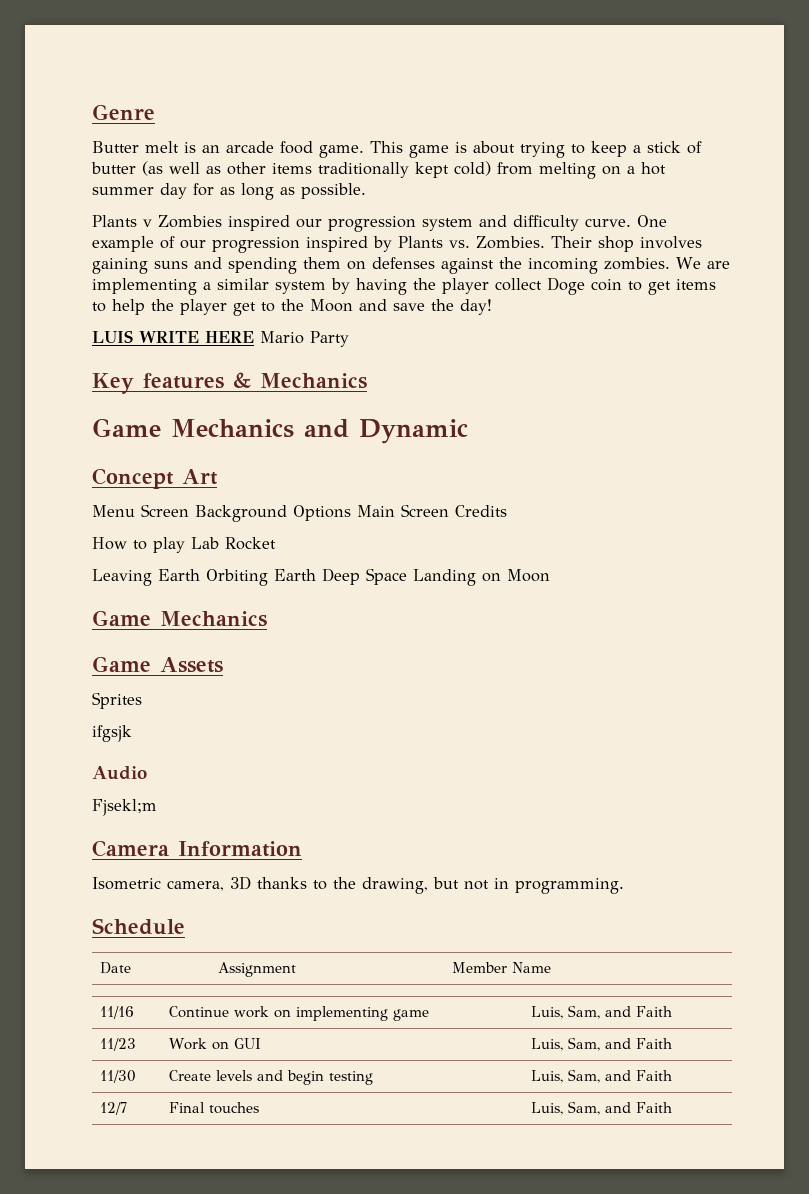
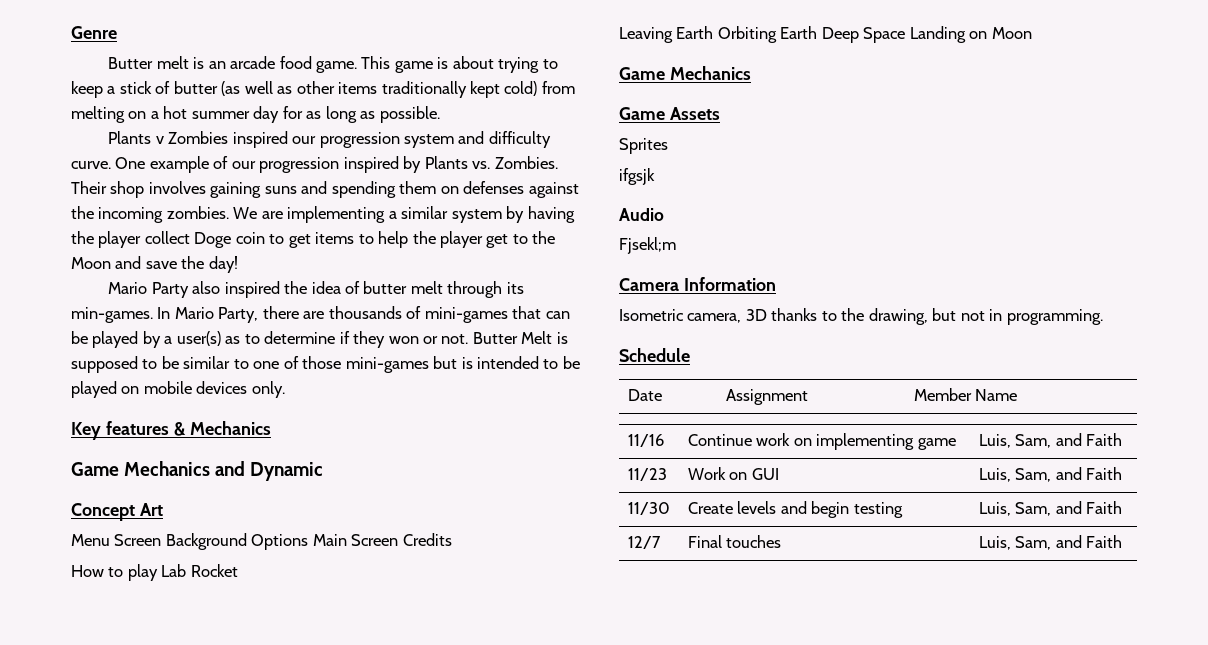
[92,330,254,343] LUIS WRITE HERE -> (238, 264) none
(349, 339) none -> [192,281,524,298] [71,306,570,323] [71,331,568,348] [71,356,580,373] [71,381,285,398] also inspired the idea of butter melt through its min-games. In Mario Party, there are thousands of mini-games that can be played by a user(s) as to determine if they won or not. Butter Melt is supposed to be similar to one of those mini-games but is intended to be played on mobile devices only.

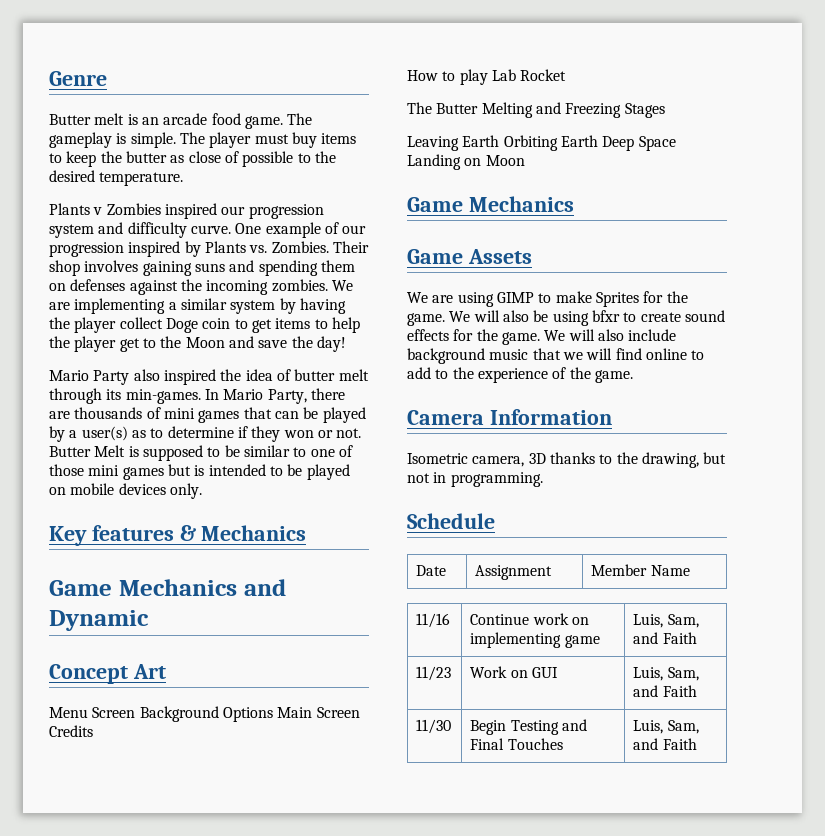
[361,56,558,73] [71,81,575,98] [71,106,440,123] This game is about trying to keep a stick of butter (as well as other items traditionally kept cold) from melting on a hot summer day for as long as possible. -> [287,113,313,125] [49,132,357,148] [49,151,336,167] [49,170,184,186] The gameplay is simple. The player must buy items to keep the butter as close of possible to the desired temperature.
[424,307,508,323] mini-games -> [163,408,240,423] mini games
[345,357,429,373] mini-games -> [88,465,164,480] mini games
(238, 570) none -> [407,102,665,118] // The Butter Melting and Freezing Stages
[619,138,668,154] [619,168,655,185] [619,208,664,221] [619,237,676,254] Sprites // ifgsjk // Audio // Fjsekl;m -> [407,291,688,307] [407,310,725,326] [407,329,677,345] [407,348,705,364] [407,367,633,383] We are using GIMP to make Sprites for the game. We will also be using bfxr to create sound effects for the game. We will also include background music that we will find online to add to the experience of the game.
[687,501,903,518] [978,501,1123,516] [627,536,661,549] [687,535,782,548] [978,535,1123,550] Create levels and begin testing | Luis, Sam, and Faith // 12/7 | Final touches | Luis, Sam, and Faith -> [470,719,587,735] [470,738,563,750] [633,720,699,734] [633,738,697,750] Begin Testing and Final Touches | Luis, Sam, and Faith

